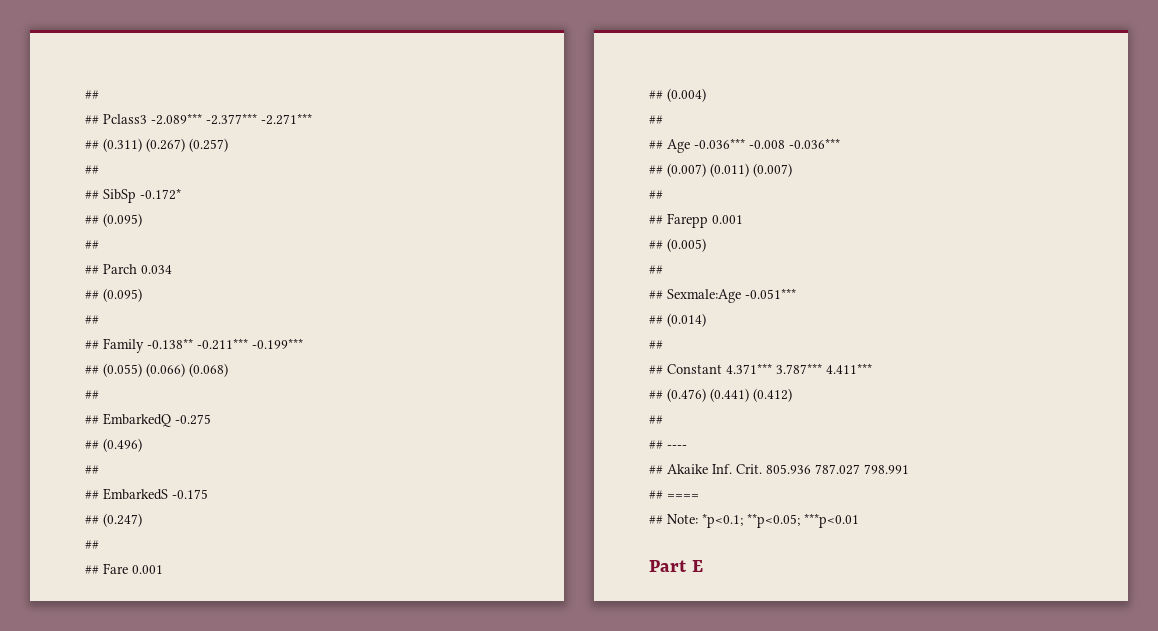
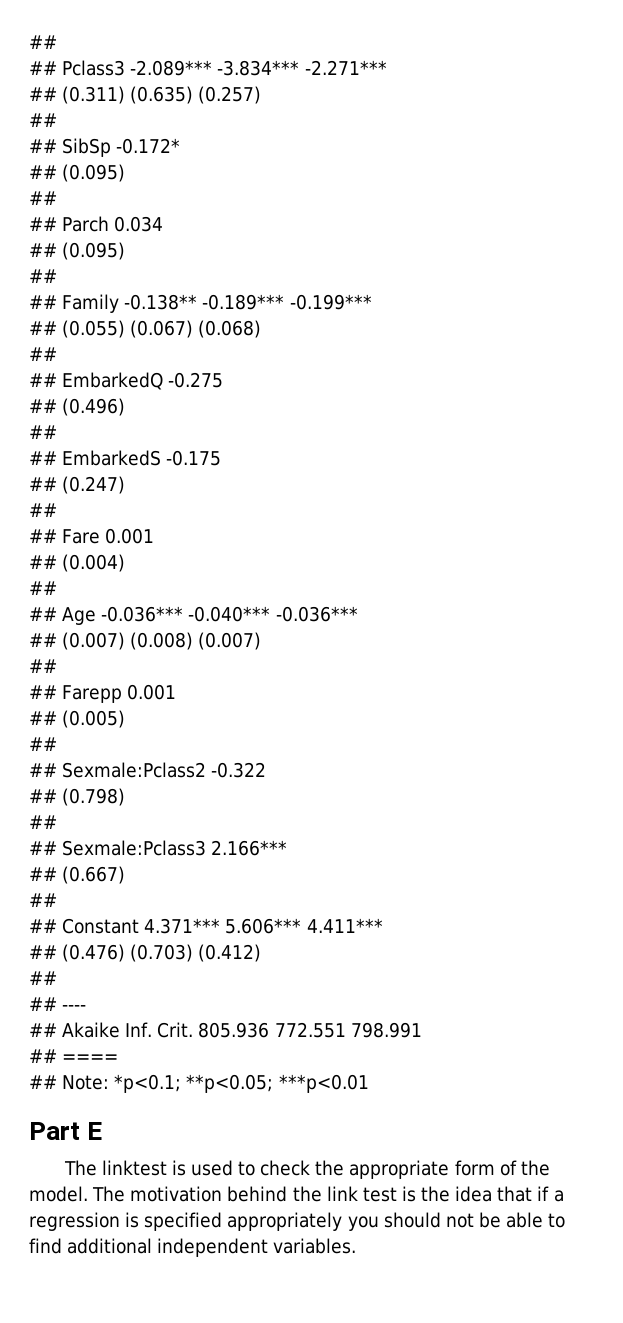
[206,113,257,125] -2.377*** -> [217,60,300,76] -3.834***
[146,138,185,152] (0.267) -> [130,86,194,104] (0.635)
[197,338,248,350] -0.211*** -> [202,294,285,310] -0.189***
[146,363,185,377] (0.066) -> [130,320,194,338] (0.067)
[749,140,785,149] -0.008 -> [188,606,271,622] -0.040***
[710,163,749,177] (0.011) -> [130,632,194,650] (0.008)
[667,288,796,303] [649,313,706,327] Sexmale:Age -0.051*** // ## (0.014) -> [62,762,267,778] [29,788,126,806] [29,815,57,829] [29,840,288,856] [29,866,126,884] Sexmale:Pclass2 -0.322 // ## (0.798) // ## // ## Sexmale:Pclass3 2.166*** // ## (0.667)
[776,363,822,374] 3.787*** -> [225,918,302,934] 5.606***
[710,388,749,402] (0.441) -> [130,944,194,962] (0.703)
[815,464,860,475] 787.027 -> [274,1022,346,1038] 772.551
(703, 566) none -> [63,1160,550,1179] [29,1186,564,1202] [29,1212,566,1231] [29,1238,357,1257] // The linktest is used to check the appropriate form of the model. The motivation behind the link test is the idea that if a regression is specified appropriately you should not be able to find additional independent variables.

